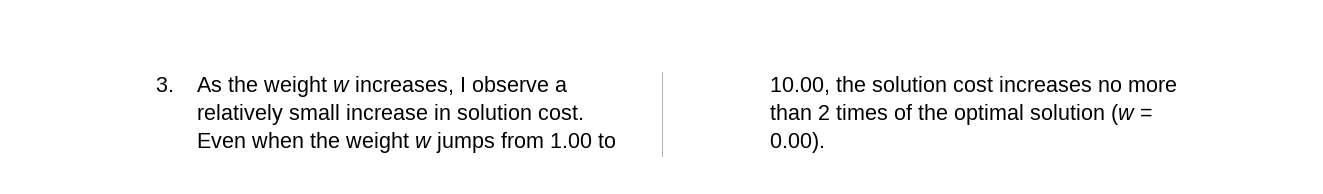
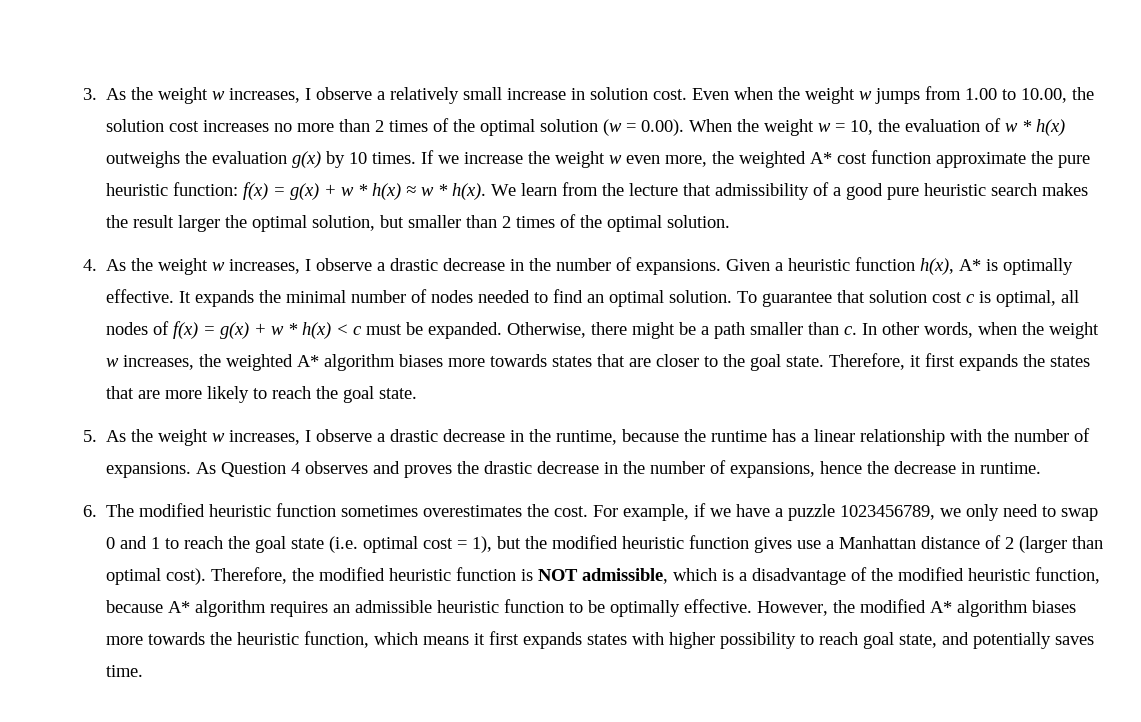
(825, 142) none -> [689,118,1066,136] [106,150,1091,168] [106,182,1089,200] [106,214,731,232] [82,257,1074,275] [106,289,1080,307] [106,321,1100,339] [106,353,1091,371] [106,386,418,403] [82,428,1091,446] [106,460,1042,478] [82,503,1099,521] [106,535,1104,553] [106,567,1101,585] [106,599,1077,617] [106,631,1095,649] [106,665,144,677] When the weight w = 10, the evaluation of w * h(x) outweighs the evaluation g(x) by 10 times. If we increase the weight w even more, the weighted A* cost function approximate the pure heuristic function: f(x) = g(x) + w * h(x) ≈ w * h(x). We learn from the lecture that admissibility of a good pure heuristic search makes the result larger the optimal solution, but smaller than 2 times of the optimal solution. // 4. As the weight w increases, I observe a drastic decrease in the number of expansions. Given a heuristic function h(x), A* is optimally effective. It expands the minimal number of nodes needed to find an optimal solution. To guarantee that solution cost c is optimal, all nodes of f(x) = g(x) + w * h(x) < c must be expanded. Otherwise, there might be a path smaller than c. In other words, when the weight w increases, the weighted A* algorithm biases more towards states that are closer to the goal state. Therefore, it first expands the states that are more likely to reach the goal state. // 5. As the weight w increases, I observe a drastic decrease in the runtime, because the runtime has a linear relationship with the number of expansions. As Question 4 observes and proves the drastic decrease in the number of expansions, hence the decrease in runtime. // 6. The modified heuristic function sometimes overestimates the cost. For example, if we have a puzzle 1023456789, we only need to swap 0 and 1 to reach the goal state (i.e. optimal cost = 1), but the modified heuristic function gives use a Manhattan distance of 2 (larger than optimal cost). Therefore, the modified heuristic function is NOT admissible, which is a disadvantage of the modified heuristic function, because A* algorithm requires an admissible heuristic function to be optimally effective. However, the modified A* algorithm biases more towards the heuristic function, which means it first expands states with higher possibility to reach goal state, and potentially saves time.

